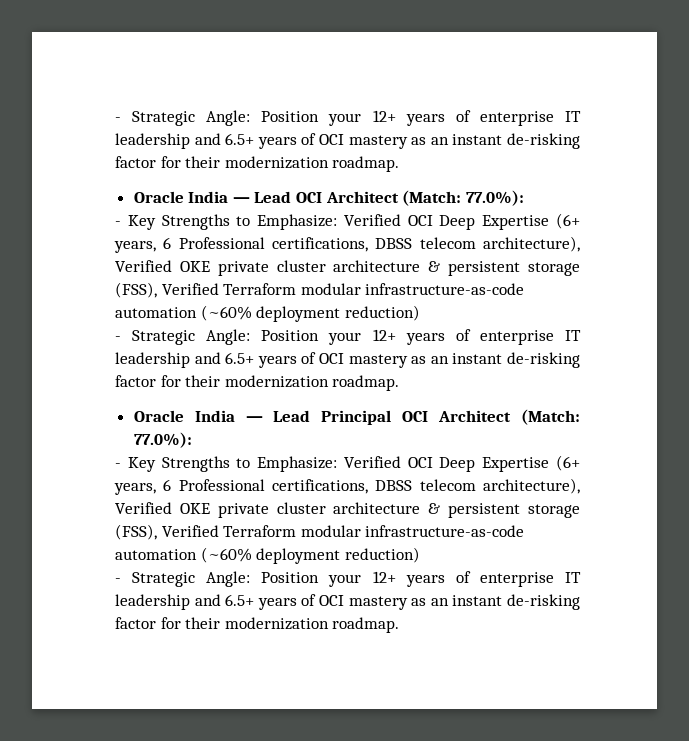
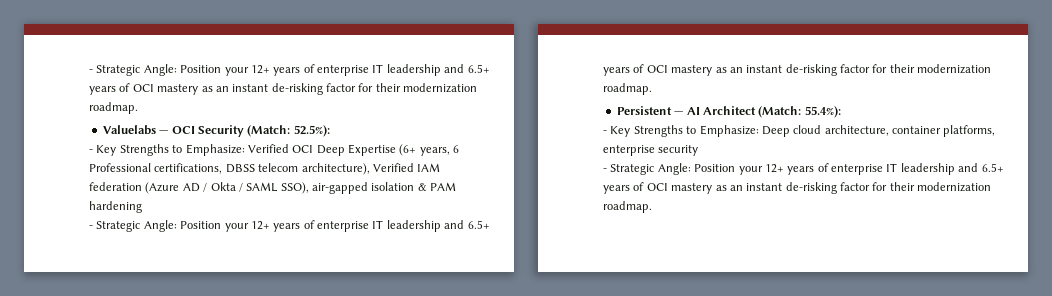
[133,190,524,206] Oracle India — Lead OCI Architect (Match: 77.0%): -> [102,125,330,137] Valuelabs — OCI Security (Match: 52.5%):
[179,260,580,276] [115,282,525,298] [115,305,420,322] OKE private cluster architecture & persistent storage (FSS), Verified Terraform modular infrastructure-as-code automation (~60% deployment reduction) -> [417,163,441,172] [89,182,457,194] [89,201,142,213] IAM federation (Azure AD / Okta / SAML SSO), air-gapped isolation & PAM hardening
[133,409,580,425] [133,432,192,448] [115,455,580,472] [114,478,580,495] [115,502,580,518] [115,524,525,540] [115,547,420,564] Oracle India — Lead Principal OCI Architect (Match: 77.0%): // - Key Strengths to Emphasize: Verified OCI Deep Expertise (6+ years, 6 Professional certifications, DBSS telecom architecture), Verified OKE private cluster architecture & persistent storage (FSS), Verified Terraform modular infrastructure-as-code automation (~60% deployment reduction) -> [616,106,841,118] [603,125,996,137] [603,145,699,156] Persistent — AI Architect (Match: 55.4%): // - Key Strengths to Emphasize: Deep cloud architecture, container platforms, enterprise security

